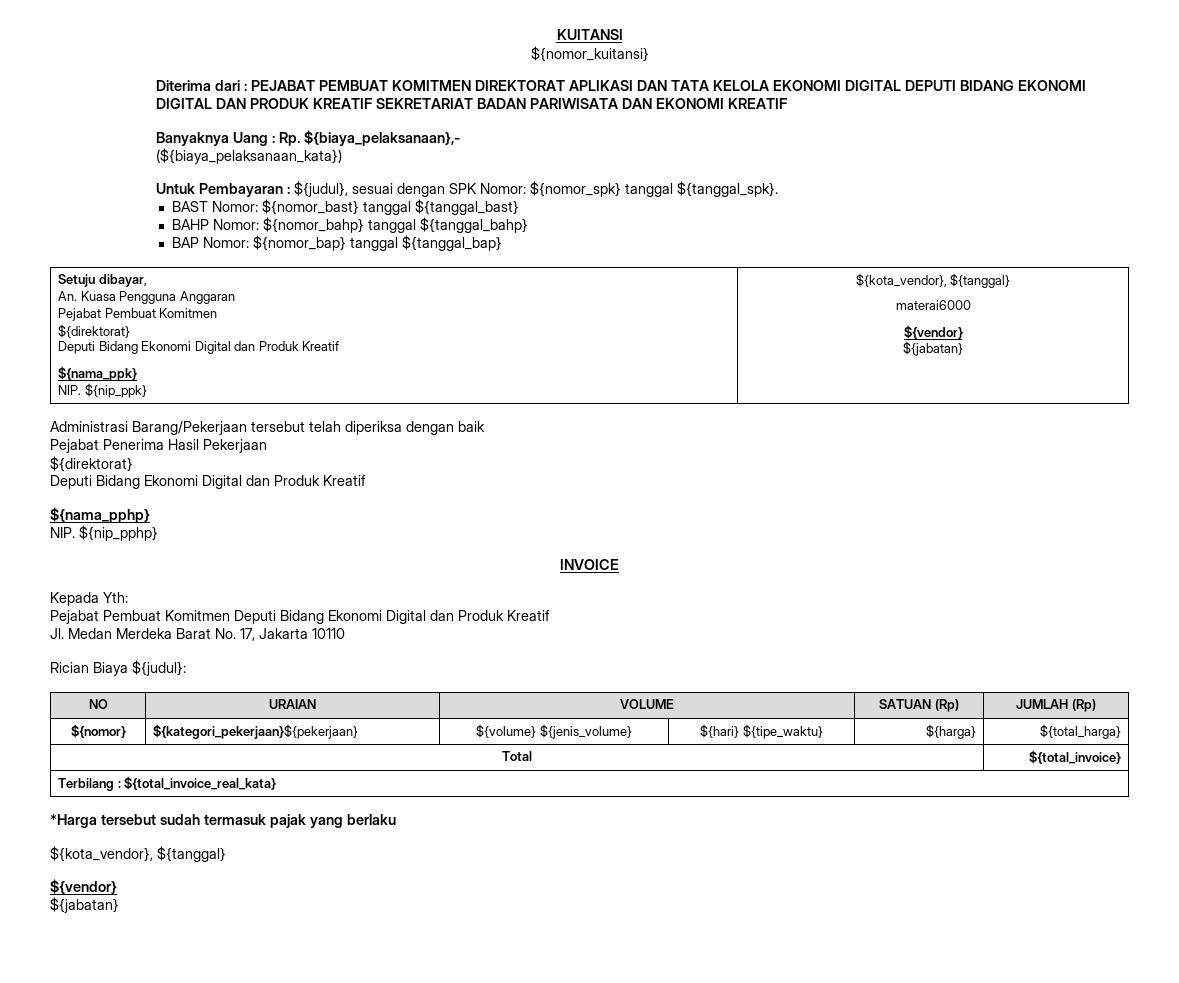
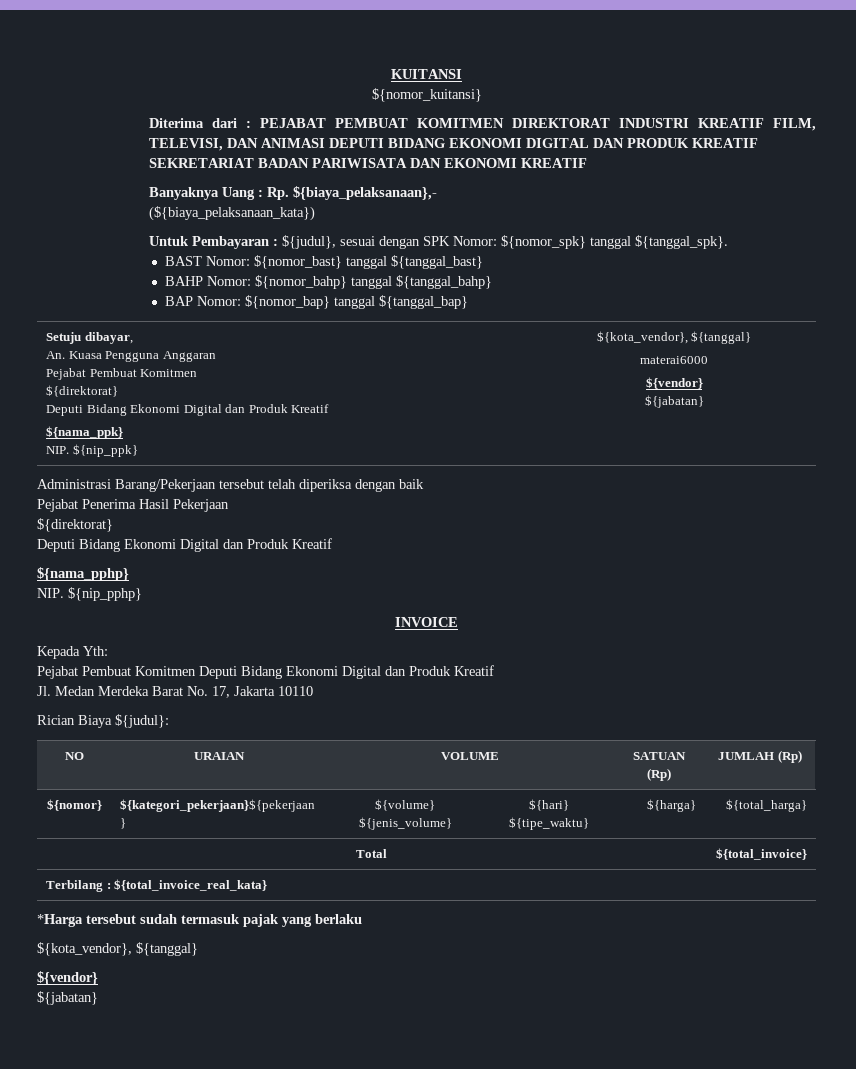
[569,80,902,91] APLIKASI DAN TATA KELOLA EKONOMI DIGITAL -> [618,118,816,131] [148,138,325,151] INDUSTRI KREATIF FILM, TELEVISI, DAN ANIMASI

